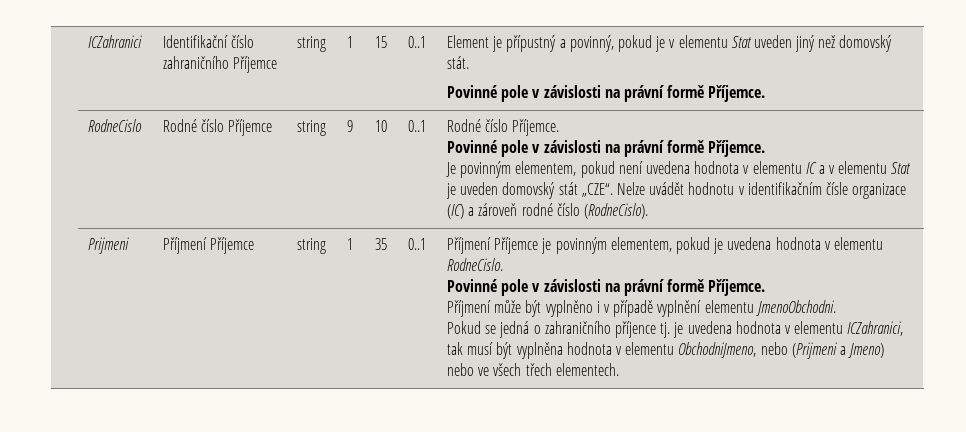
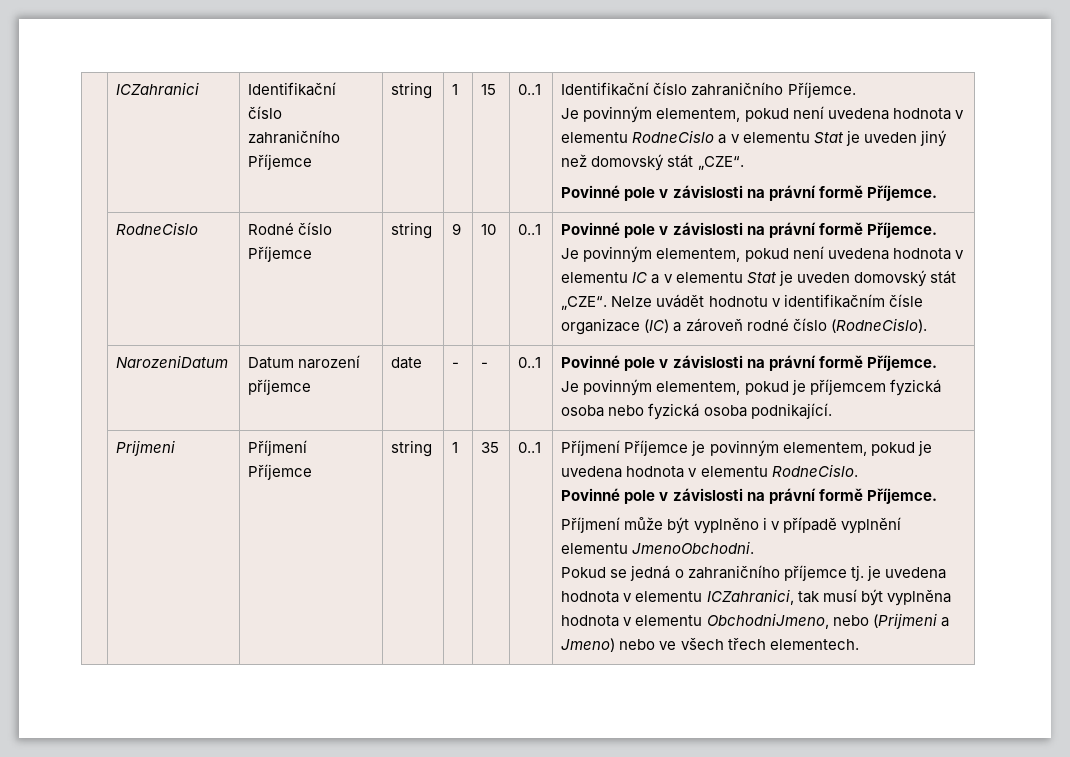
[447,35,752,52] Element je přípustný a povinný, pokud je v elementu Stat -> [561,82,856,98] [561,106,964,123] [561,130,860,146] Identifikační číslo zahraničního Příjemce. // Je povinným elementem, pokud není uvedena hodnota v elementu RodneCislo a v elementu Stat je
[447,56,470,69] stát. -> [667,154,744,170] stát „CZE“.
[447,119,560,136] Rodné číslo Příjemce. // -> (542, 229) none
(649, 211) none -> [116,355,229,368] [248,355,361,369] [248,379,312,395] [391,357,423,369] [452,362,460,368] [481,362,489,368] [518,357,542,368] [561,355,937,371] [561,379,941,396] [561,403,832,420] // | NarozeniDatum | Datum narození příjemce | date | - | - | 0..1 | Povinné pole v závislosti na právní formě Příjemce. // Je povinným elementem, pokud je příjemcem fyzická osoba nebo fyzická osoba podnikající.
[615,321,657,338] příjence -> [783,565,847,581] příjemce

